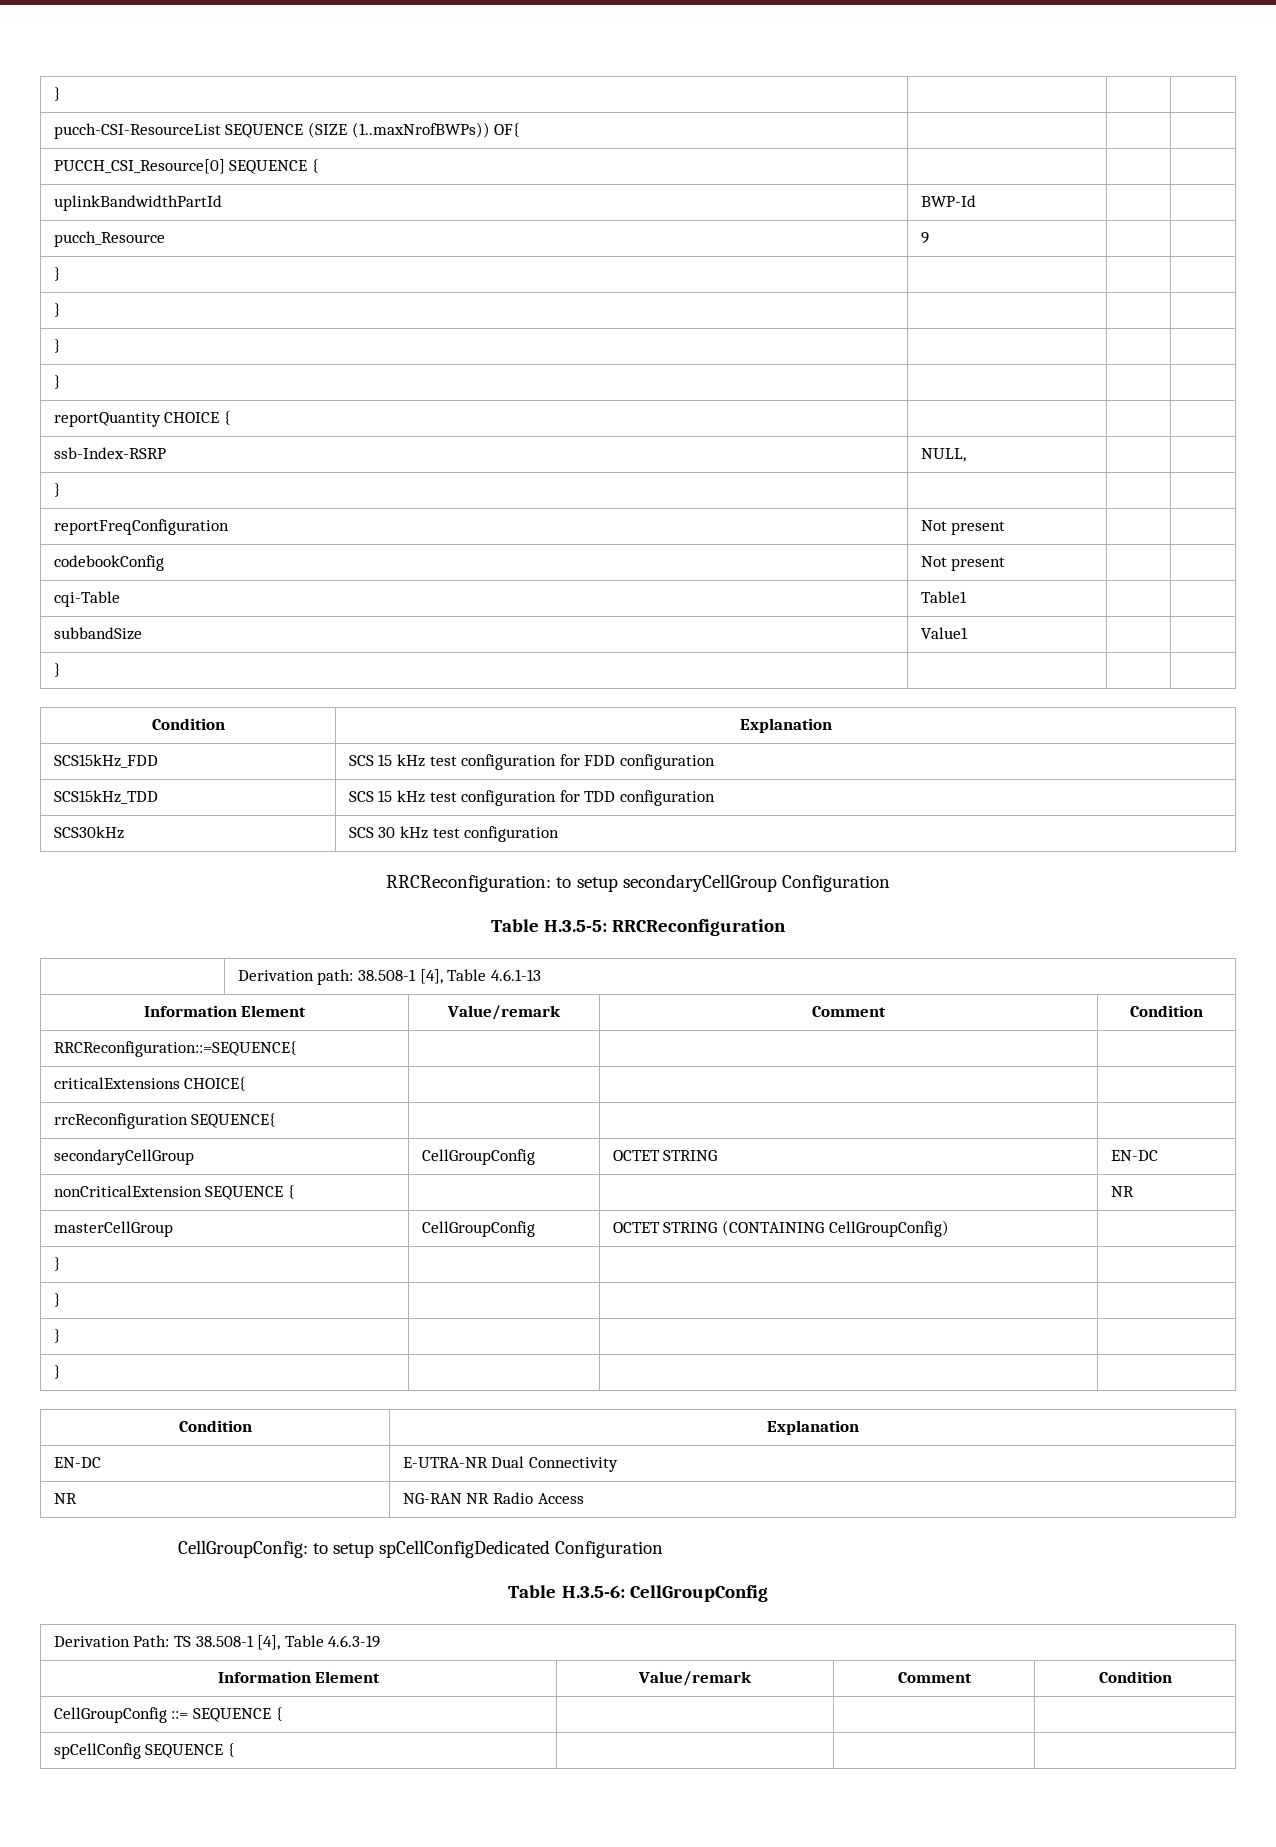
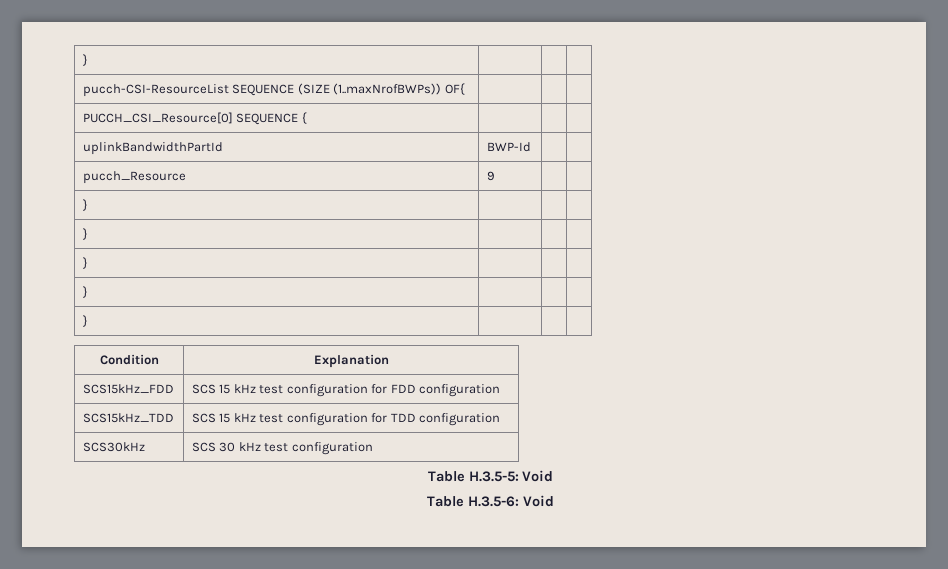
[53,411,231,427] [53,447,166,459] [920,448,966,462] [53,483,61,497] [53,519,229,535] [920,520,1006,535] [53,555,164,571] [920,556,1006,571] [53,591,120,607] [920,591,967,603] [53,627,142,640] [920,627,968,639] // reportQuantity CHOICE { | | | // ssb-Index-RSRP | NULL, | | // } | | | // reportFreqConfiguration | Not present | | // codebookConfig | Not present | | // cqi-Table | Table1 | | // subbandSize | Value1 | | -> (88, 292) none
[386,874,890,892] [490,919,787,936] [237,969,541,985] [143,1005,307,1017] [447,1005,561,1020] [812,1006,886,1017] [1130,1005,1203,1017] [53,1041,297,1057] [53,1077,247,1091] [53,1113,277,1129] [53,1149,194,1165] [421,1149,535,1165] [612,1150,718,1161] [1110,1150,1158,1161] [53,1185,295,1200] [1110,1186,1134,1197] [53,1221,173,1237] [421,1221,535,1237] [612,1220,949,1237] [53,1257,61,1271] [53,1293,61,1307] [53,1329,61,1343] [53,1365,61,1379] [178,1420,252,1432] [766,1420,859,1435] [53,1457,101,1468] [402,1456,618,1472] [53,1493,77,1504] [402,1492,584,1504] [177,1540,664,1558] [508,1585,768,1602] [53,1635,381,1650] [217,1671,381,1683] [638,1671,752,1686] [897,1672,972,1683] [1098,1671,1172,1683] [53,1707,283,1723] [53,1743,235,1759] RRCReconfiguration: to setup secondaryCellGroup Configuration // Table H.3.5-5: RRCReconfiguration // | Derivation path: 38.508-1 [4], Table 4.6.1-13 // Information Element | Value/remark | Comment | Condition // RRCReconfiguration::=SEQUENCE{ | | | // criticalExtensions CHOICE{ | | | // rrcReconfiguration SEQUENCE{ | | | // secondaryCellGroup | CellGroupConfig | OCTET STRING | EN-DC // nonCriticalExtension SEQUENCE { | | | NR // masterCellGroup | CellGroupConfig | OCTET STRING (CONTAINING CellGroupConfig) | // } | | | // } | | | // } | | | // } | | | // Condition | Explanation // EN-DC | E-UTRA-NR Dual Connectivity // NR | NG-RAN NR Radio Access // CellGroupConfig: to setup spCellConfigDedicated Configuration // Table H.3.5-6: CellGroupConfig // Derivation Path: TS 38.508-1 [4], Table 4.6.3-19 // Information Element | Value/remark | Comment | Condition // CellGroupConfig ::= SEQUENCE { | | | // spCellConfig SEQUENCE { | | | -> [427,470,554,482] [427,495,554,507] Table H.3.5-5: Void // Table H.3.5-6: Void

